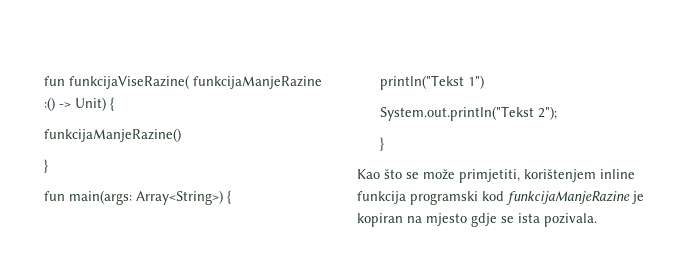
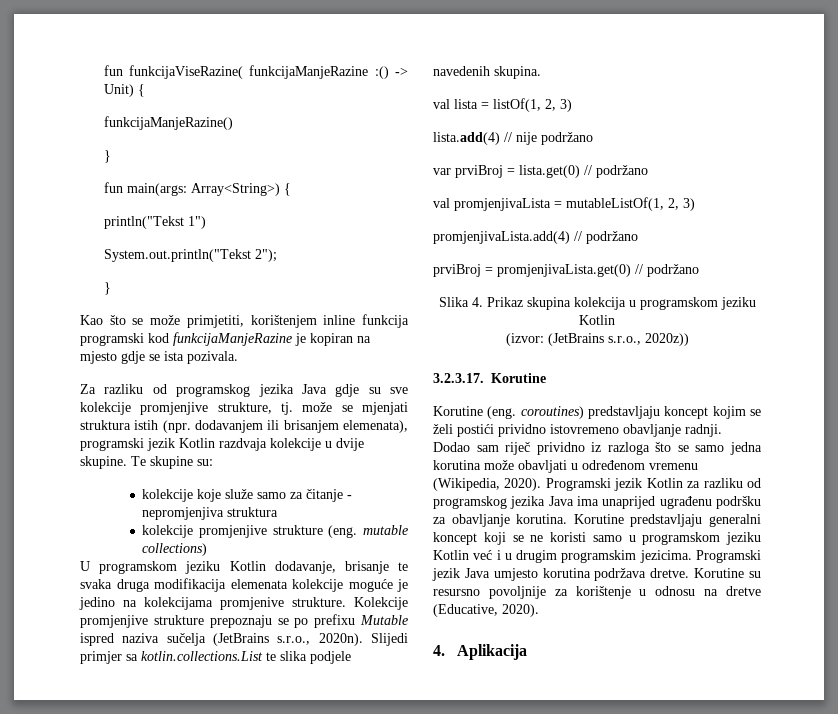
(597, 220) none -> [80,384,408,397] [80,402,408,415] [80,420,408,433] [80,438,364,451] [80,456,213,469] [142,489,353,502] [142,507,279,520] [142,525,408,538] [142,543,208,556] [80,561,408,574] [80,578,408,592] [79,597,408,610] [80,614,408,628] [80,633,408,646] [80,651,351,664] [433,66,541,79] [433,98,572,112] [433,132,593,145] [433,165,648,178] [433,197,695,211] [433,231,638,244] [433,264,699,277] [438,297,756,310] [579,315,615,325] [505,333,689,346] [433,373,546,383] [433,406,761,419] [433,424,722,437] [433,442,762,455] [433,460,698,473] [433,478,761,491] [433,496,761,509] [433,514,761,527] [433,532,761,545] [433,550,761,563] [432,568,761,581] [433,586,761,599] [433,604,539,617] [433,644,527,660] // Za razliku od programskog jezika Java gdje su sve kolekcije promjenjive strukture, tj. može se mjenjati struktura istih (npr. dodavanjem ili brisanjem elemenata), programski jezik Kotlin razdvaja kolekcije u dvije skupine. Te skupine su: // kolekcije koje služe samo za čitanje - nepromjenjiva struktura // kolekcije promjenjive strukture (eng. mutable collections) // U programskom jeziku Kotlin dodavanje, brisanje te svaka druga modifikacija elemenata kolekcije moguće je jedino na kolekcijama promjenive strukture. Kolekcije promjenjive strukture prepoznaju se po prefixu Mutable ispred naziva sučelja (JetBrains s.r.o., 2020n). Slijedi primjer sa kotlin.collections.List te slika podjele navedenih skupina. // val lista = listOf(1, 2, 3) // lista.add(4) // nije podržano // var prviBroj = lista.get(0) // podržano // val promjenjivaLista = mutableListOf(1, 2, 3) // promjenjivaLista.add(4) // podržano // prviBroj = promjenjivaLista.get(0) // podržano // Slika 4. Prikaz skupina kolekcija u programskom jeziku Kotlin // (izvor: (JetBrains s.r.o., 2020z)) // 3.2.3.17. Korutine // Korutine (eng. coroutines) predstavljaju koncept kojim se želi postići prividno istovremeno obavljanje radnji. Dodao sam riječ prividno iz razloga što se samo jedna korutina može obavljati u određenom vremenu (Wikipedia, 2020). Programski jezik Kotlin za razliku od programskog jezika Java ima unaprijed ugrađenu podršku za obavljanje korutina. Korutine predstavljaju generalni koncept koji se ne koristi samo u programskom jeziku Kotlin već i u drugim programskim jezicima. Programski jezik Java umjesto korutina podržava dretve. Korutine su resursno povoljnije za korištenje u odnosu na dretve (Educative, 2020). // 4. Aplikacija

